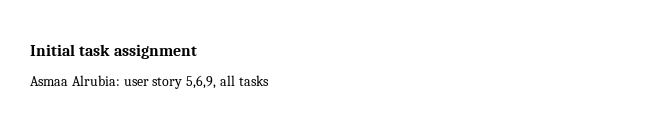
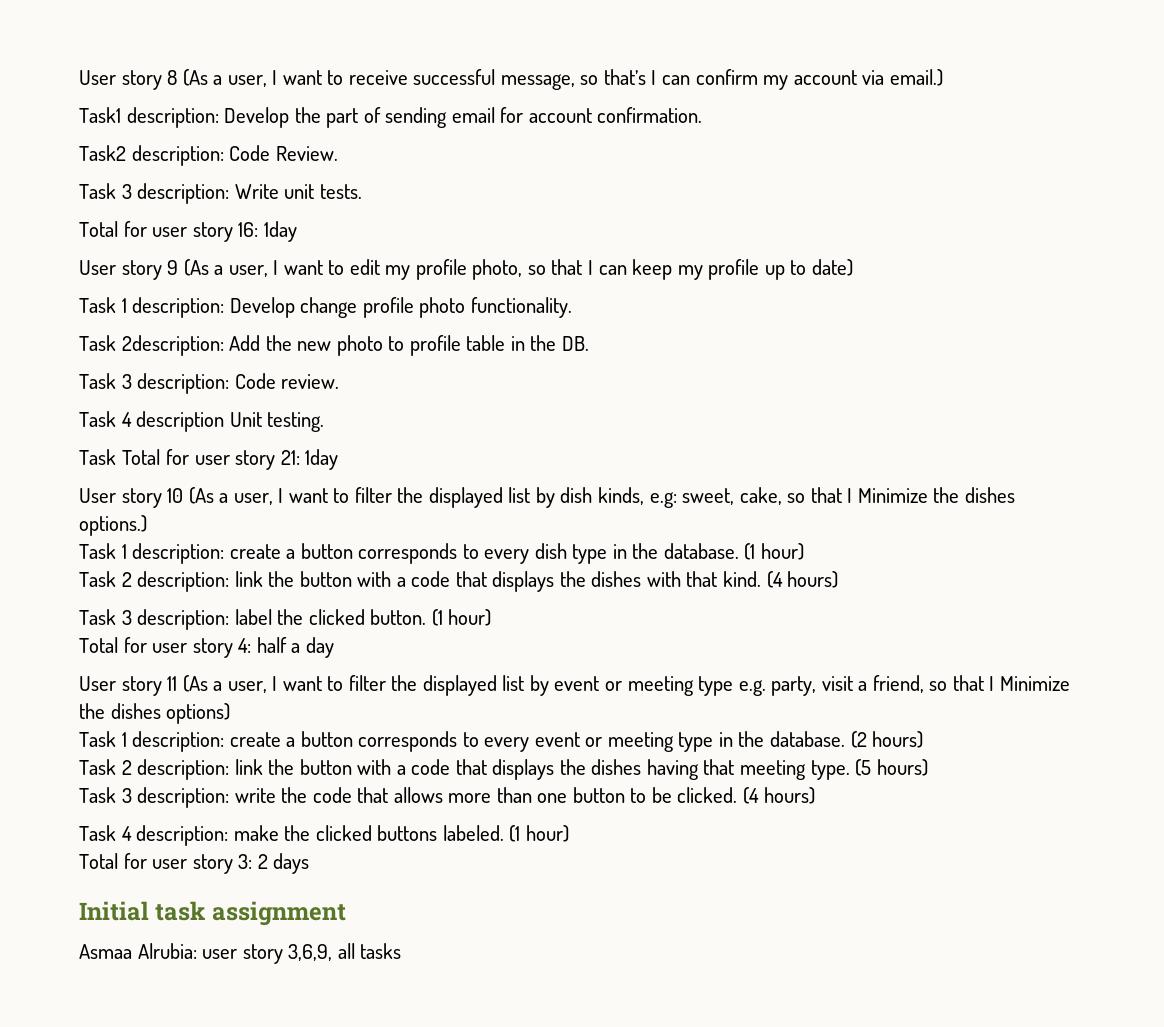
(30, 50) none -> [79,69,943,90] [79,107,703,128] [79,145,338,166] [79,183,362,204] [79,221,297,242] [79,259,853,280] [79,297,572,318] [79,335,589,356] [79,373,340,394] [79,411,325,432] [79,449,339,470] [79,487,1015,508] [79,515,147,536] [79,543,805,564] [79,571,839,592] [79,609,492,630] [79,637,334,658] [79,675,1070,696] [79,703,231,724] [79,731,924,752] [79,759,928,780] [79,787,815,808] [79,825,569,846] [79,853,310,874] User story 8 (As a user, I want to receive successful message, so that’s I can confirm my account via email.) // Task1 description: Develop the part of sending email for account confirmation. // Task2 description: Code Review. // Task 3 description: Write unit tests. // Total for user story 16: 1day // User story 9 (As a user, I want to edit my profile photo, so that I can keep my profile up to date) // Task 1 description: Develop change profile photo functionality. // Task 2description: Add the new photo to profile table in the DB. // Task 3 description: Code review. // Task 4 description Unit testing. // Task Total for user story 21: 1day // User story 10 (As a user, I want to filter the displayed list by dish kinds, e.g: sweet, cake, so that I Minimize the dishes options.) // Task 1 description: create a button corresponds to every dish type in the database. (1 hour) // Task 2 description: link the button with a code that displays the dishes with that kind. (4 hours) // Task 3 description: label the clicked button. (1 hour) // Total for user story 4: half a day // User story 11 (As a user, I want to filter the displayed list by event or meeting type e.g. party, visit a friend, so that I Minimize the dishes options) // Task 1 description: create a button corresponds to every event or meeting type in the database. (2 hours) // Task 2 description: link the button with a code that displays the dishes having that meeting type. (5 hours) // Task 3 description: write the code that allows more than one button to be clicked. (4 hours) // Task 4 description: make the clicked buttons labeled. (1 hour) // Total for user story 3: 2 days //
[186,75,217,89] 5,6,9, -> [288,944,333,961] 3,6,9,

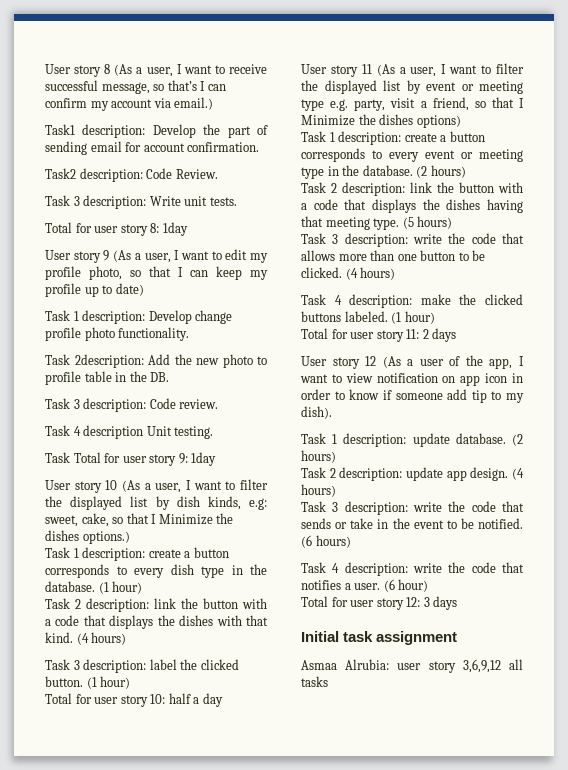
[238,222,259,237] 16: -> [150,223,160,233] 8:
[280,450,300,465] 21: -> [178,453,188,464] 9:
[238,638,252,653] 4: -> [150,694,166,704] 10:
[238,854,253,869] 3: -> [406,329,420,339] 11:
(310, 863) none -> [301,355,524,369] [300,373,523,386] [301,389,524,403] [301,406,332,419] [301,433,523,447] [301,450,336,463] [301,467,524,481] [301,484,336,497] [301,501,524,515] [301,518,523,529] [301,535,351,548] [301,562,524,576] [301,579,429,592] [301,596,458,610] // User story 12 (As a user of the app, I want to view notification on app icon in order to know if someone add tip to my dish). // Task 1 description: update database. (2 hours) // Task 2 description: update app design. (4 hours) // Task 3 description: write the code that sends or take in the event to be notified. (6 hours) // Task 4 description: write the code that notifies a user. (6 hour) // Total for user story 12: 3 days
[288,944,333,961] 3,6,9, -> [462,659,501,673] 3,6,9,12

